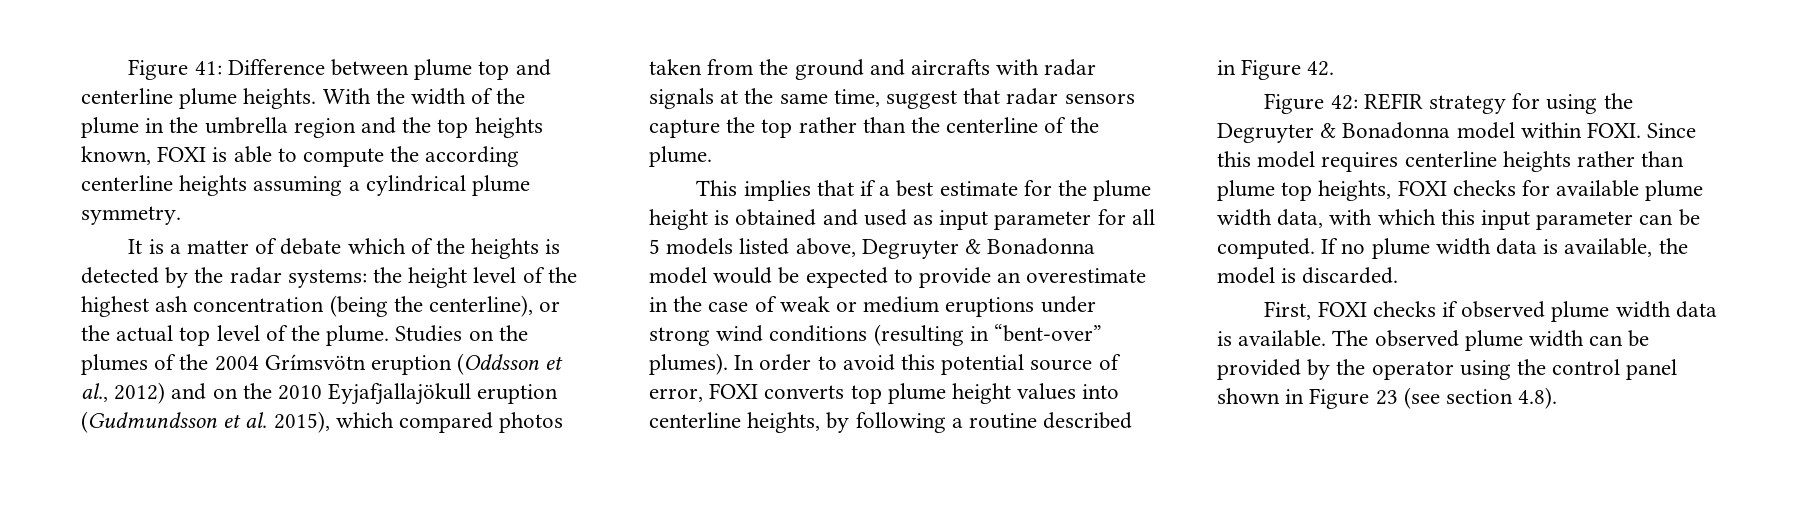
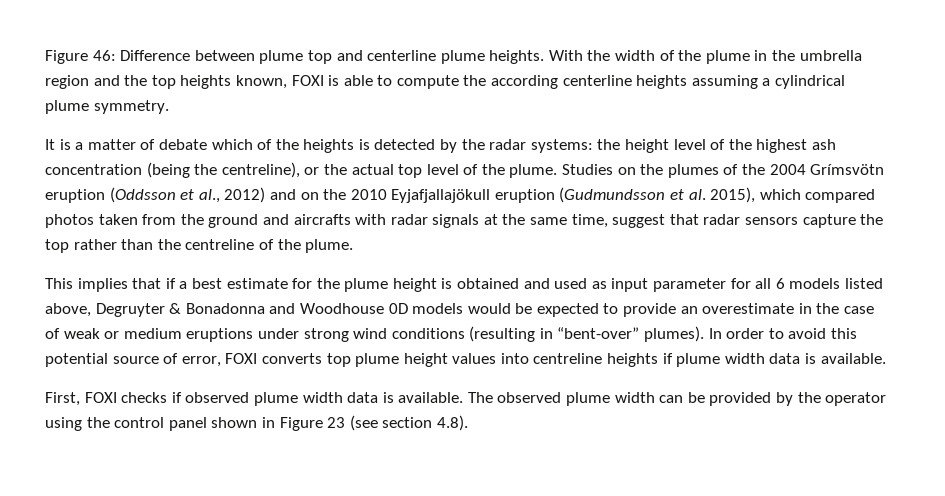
[128,59,222,80] Figure 41: -> [45,50,116,64] Figure 46:
[429,295,534,317] centerline), -> [221,162,300,178] centreline),
[946,117,1039,133] centerline -> [185,239,255,250] centreline
[649,239,660,254] 5 -> [775,278,785,289] 6
[649,267,707,284] model -> [269,303,464,314] and Woodhouse 0D models
[649,412,1133,433] [1217,59,1335,80] [1264,93,1633,114] [1217,122,1697,143] [1217,151,1685,172] [1217,180,1704,201] [1217,209,1700,230] [1217,238,1688,259] [1217,267,1399,284] centerline heights, by following a routine described in Figure 42. // Figure 42: REFIR strategy for using the Degruyter & Bonadonna model within FOXI. Since this model requires centerline heights rather than plume top heights, FOXI checks for available plume width data, with which this input parameter can be computed. If no plume width data is available, the model is discarded. -> [533,353,886,367] centreline heights if plume width data is available.

